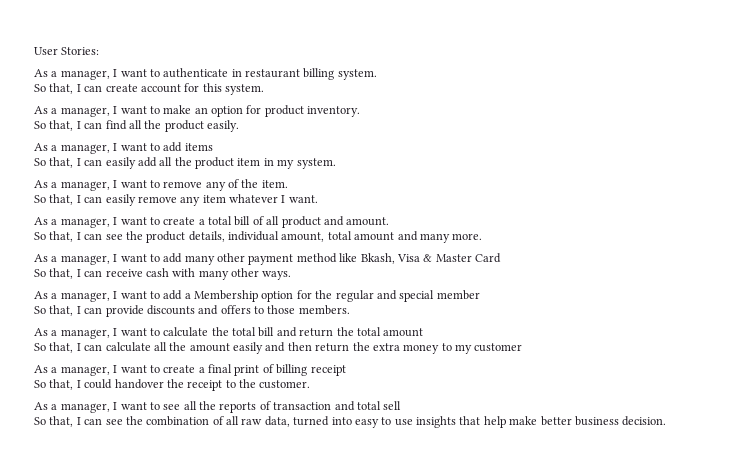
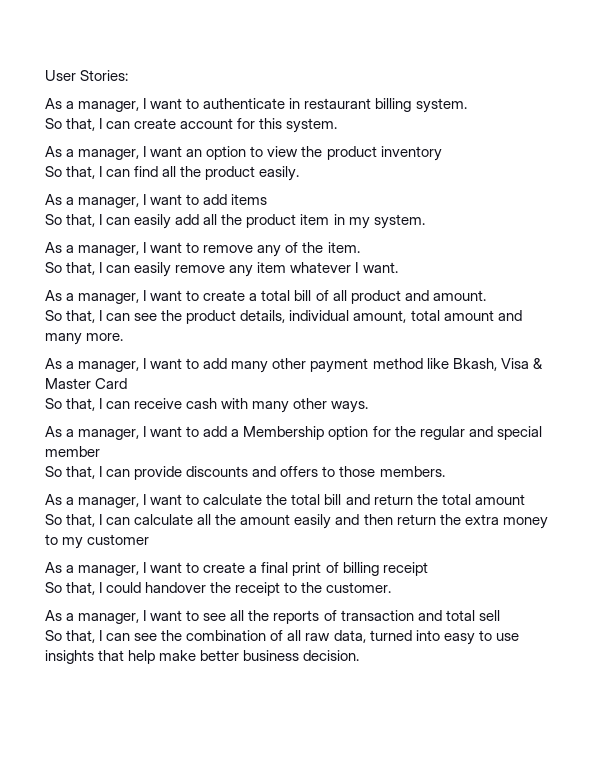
[149,105,361,117] to make an option for product inventory. -> [186,146,442,161] an option to view the product inventory

